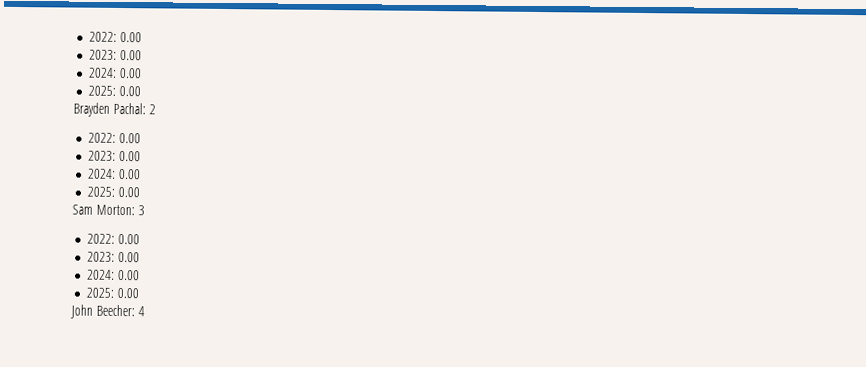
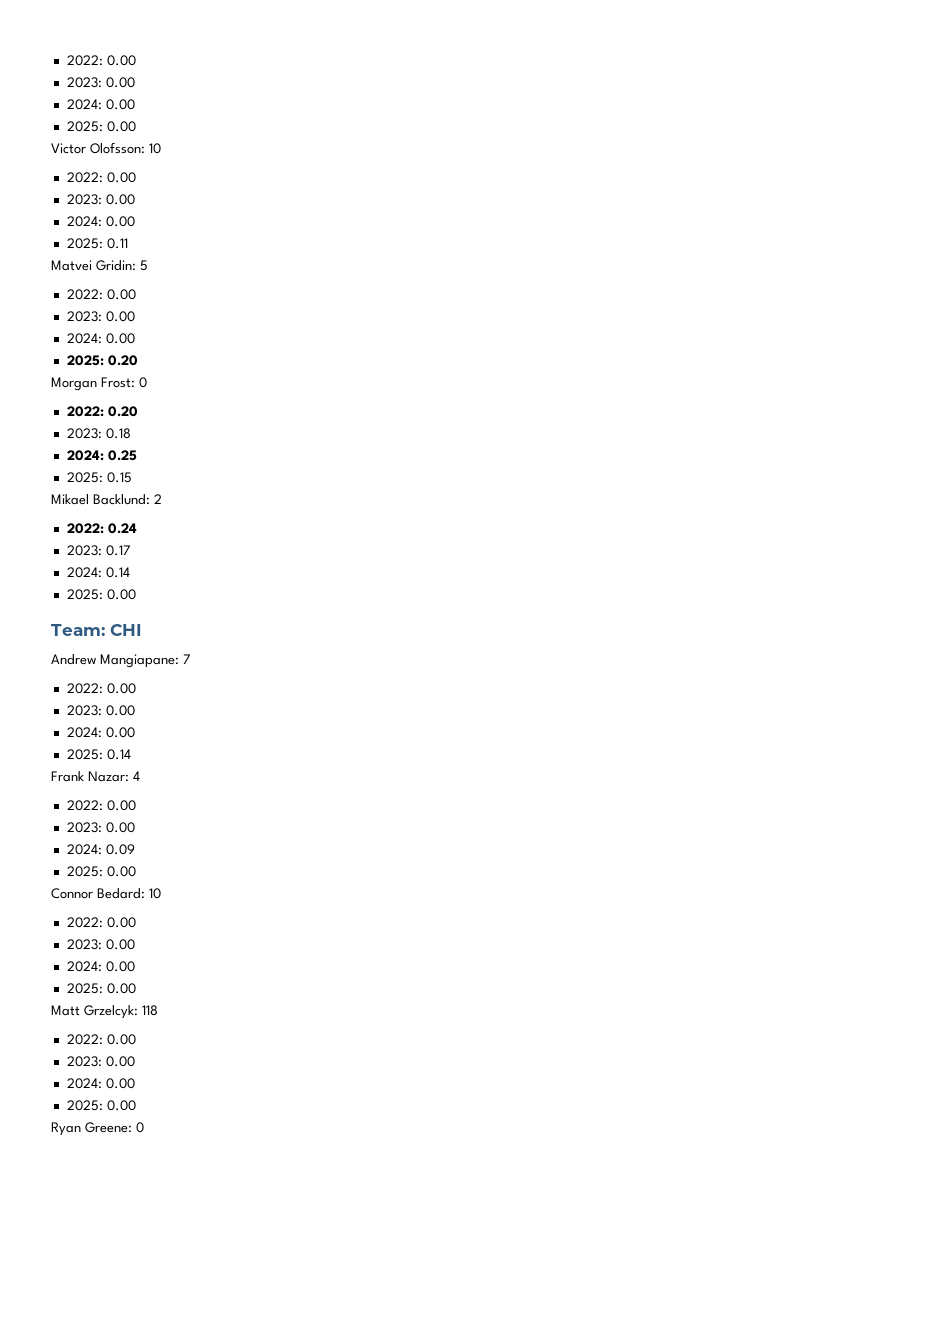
[89,31,143,43] [89,49,143,61] [88,67,143,79] [88,85,142,97] [73,102,156,117] [88,132,142,144] [88,150,142,162] [88,168,142,180] [87,186,141,198] [72,204,145,216] [87,233,141,245] [87,251,141,263] [87,269,141,281] [86,287,140,299] [70,304,145,319] 2022: 0.00 // 2023: 0.00 // 2024: 0.00 // 2025: 0.00 // Brayden Pachal: 2 // 2022: 0.00 // 2023: 0.00 // 2024: 0.00 // 2025: 0.00 // Sam Morton: 3 // 2022: 0.00 // 2023: 0.00 // 2024: 0.00 // 2025: 0.00 // John Beecher: 4 -> [66,55,136,66] [66,77,135,88] [66,99,135,110] [66,121,136,132] [51,142,161,154] [66,172,136,183] [66,194,135,205] [66,216,135,227] [66,238,128,249] [51,260,148,271] [66,289,136,300] [66,311,135,322] [66,333,135,344] [66,355,138,366] [51,377,147,391] [66,406,138,417] [66,428,131,439] [66,450,137,461] [66,472,132,483] [51,494,162,505] [66,523,137,534] [66,545,131,556] [66,567,130,578] [66,589,136,600] [51,624,142,636] [51,654,191,668] [66,683,136,694] [66,705,135,716] [66,727,135,738] [66,749,131,760] [51,771,140,782] [66,800,136,811] [66,822,135,833] [66,844,135,855] [66,866,136,877] [51,888,161,899] [66,917,136,928] [66,939,135,950] [66,961,135,972] [66,983,136,994] [51,1005,158,1019] [66,1034,136,1045] [66,1056,135,1067] [66,1078,135,1089] [66,1100,136,1111] [51,1122,144,1136] 2022: 0.00 // 2023: 0.00 // 2024: 0.00 // 2025: 0.00 // Victor Olofsson: 10 // 2022: 0.00 // 2023: 0.00 // 2024: 0.00 // 2025: 0.11 // Matvei Gridin: 5 // 2022: 0.00 // 2023: 0.00 // 2024: 0.00 // 2025: 0.20 // Morgan Frost: 0 // 2022: 0.20 // 2023: 0.18 // 2024: 0.25 // 2025: 0.15 // Mikael Backlund: 2 // 2022: 0.24 // 2023: 0.17 // 2024: 0.14 // 2025: 0.00 // Team: CHI // Andrew Mangiapane: 7 // 2022: 0.00 // 2023: 0.00 // 2024: 0.00 // 2025: 0.14 // Frank Nazar: 4 // 2022: 0.00 // 2023: 0.00 // 2024: 0.09 // 2025: 0.00 // Connor Bedard: 10 // 2022: 0.00 // 2023: 0.00 // 2024: 0.00 // 2025: 0.00 // Matt Grzelcyk: 118 // 2022: 0.00 // 2023: 0.00 // 2024: 0.00 // 2025: 0.00 // Ryan Greene: 0

